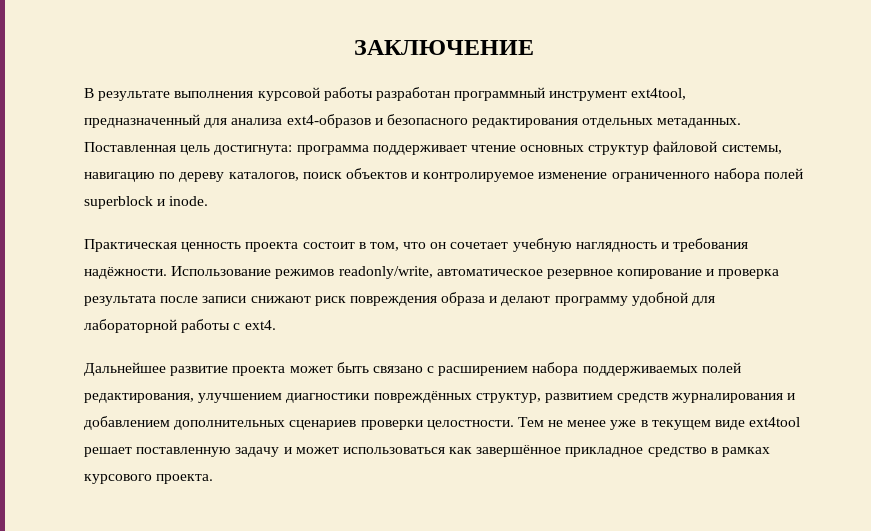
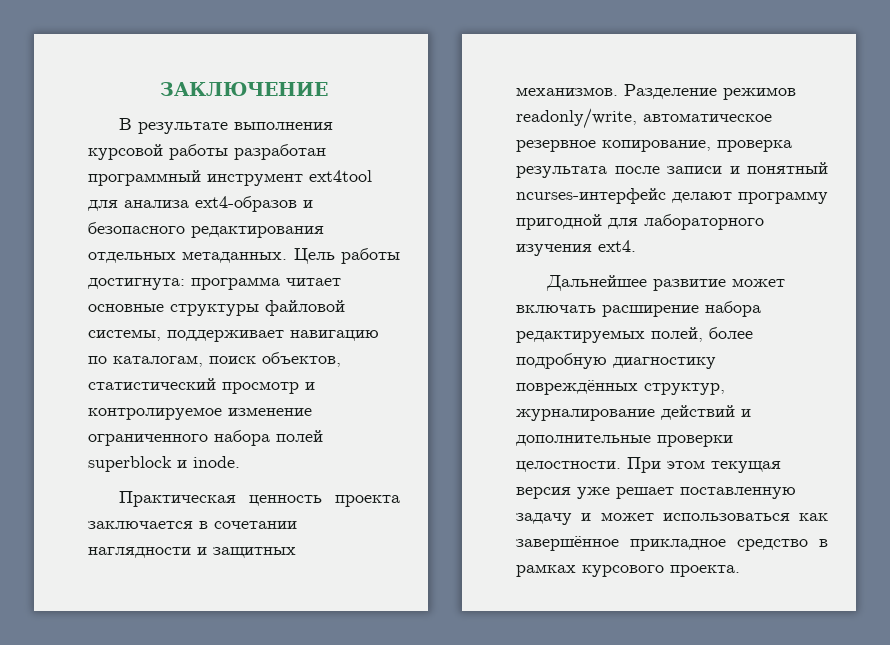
[631,88,687,100] [84,114,200,128] ext4tool, предназначенный -> [309,170,372,182] ext4tool
[84,142,650,155] Поставленная цель достигнута: программа поддерживает чтение основных структур -> [293,248,400,264] [88,277,341,290] [88,304,259,316] Цель работы достигнута: программа читает основные структуры
(782, 149) none -> [167,330,284,342] поддерживает
[179,168,407,182] дереву каталогов, поиск объектов -> [113,352,341,367] [88,378,299,394] каталогам, поиск объектов, статистический просмотр
[302,238,749,252] [84,266,272,279] состоит в том, что он сочетает учебную наглядность и требования надёжности. Использование -> [88,521,297,529] [88,547,296,558] [516,84,717,99] заключается в сочетании наглядности и защитных механизмов. Разделение
[617,269,715,279] копирование и -> [602,140,711,152] копирование,
[250,292,716,306] [84,319,276,333] [84,362,741,376] [84,391,796,403] [84,416,801,430] снижают риск повреждения образа и делают программу удобной для лабораторной работы с ext4. // Дальнейшее развитие проекта может быть связано с расширением набора поддерживаемых полей редактирования, улучшением диагностики повреждённых структур, развитием средств журналирования и добавлением дополнительных сценариев проверки целостности. Тем не менее уже в текущем виде ext4tool -> [729,162,828,174] [516,188,828,204] [516,214,764,230] [516,240,636,256] [546,275,786,291] [516,301,761,317] [516,327,753,343] [516,353,716,369] [516,380,725,395] [516,405,751,421] [516,435,733,447] [516,457,781,473] [516,487,610,499] и понятный ncurses-интерфейс делают программу пригодной для лабораторного изучения ext4. // Дальнейшее развитие может включать расширение набора редактируемых полей, более подробную диагностику повреждённых структур, журналирование действий и дополнительные проверки целостности. При этом текущая версия уже

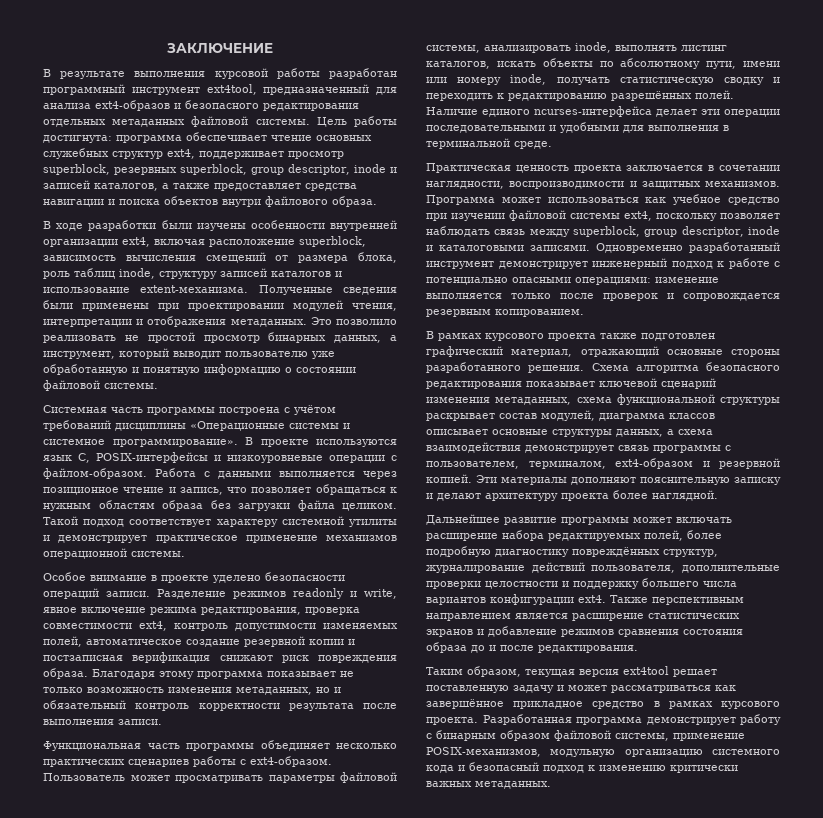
[309,170,372,182] ext4tool -> [206,84,370,95] ext4tool, предназначенный
[182,251,288,263] метаданных. -> [112,116,310,127] метаданных файловой системы.
[286,278,341,286] [88,300,345,316] [88,329,379,342] [88,352,341,367] [88,378,315,394] [88,407,312,420] [88,430,323,446] [88,456,240,472] читает основные структуры файловой системы, поддерживает навигацию по каталогам, поиск объектов, статистический просмотр и контролируемое изменение ограниченного набора полей superblock и inode. -> [186,132,372,141] [43,148,344,159] [43,164,397,175] [43,180,357,191] [43,196,377,207] [43,220,397,231] [43,236,366,247] [43,252,398,263] [43,268,342,279] [43,285,397,295] [43,300,397,311] [43,316,397,327] [43,332,397,343] [43,348,335,359] [43,364,356,375] [43,380,158,391] [43,405,336,415] [43,420,350,431] [43,437,397,447] [43,452,397,463] [43,468,397,479] [43,484,397,495] [43,500,397,511] [43,516,397,527] [43,535,397,543] [43,548,185,559] [43,572,345,583] [43,588,397,599] [43,607,360,615] [43,621,398,631] [43,636,355,647] [43,652,397,663] [43,668,354,679] [43,687,341,695] [43,700,397,711] [43,719,162,725] [43,740,397,751] [43,756,332,767] [43,772,397,783] [426,42,727,53] [426,58,780,69] [426,74,780,85] [426,90,734,101] [426,106,780,117] [426,122,729,133] [426,138,552,149] обеспечивает чтение основных служебных структур ext4, поддерживает просмотр superblock, резервных superblock, group descriptor, inode и записей каталогов, а также предоставляет средства навигации и поиска объектов внутри файлового образа. // В ходе разработки были изучены особенности внутренней организации ext4, включая расположение superblock, зависимость вычисления смещений от размера блока, роль таблиц inode, структуру записей каталогов и использование extent-механизма. Полученные сведения были применены при проектировании модулей чтения, интерпретации и отображения метаданных. Это позволило реализовать не простой просмотр бинарных данных, а инструмент, который выводит пользователю уже обработанную и понятную информацию о состоянии файловой системы. // Системная часть программы построена с учётом требований дисциплины «Операционные системы и системное программирование». В проекте используются язык C, POSIX-интерфейсы и низкоуровневые операции с файлом-образом. Работа с данными выполняется через позиционное чтение и запись, что позволяет обращаться к нужным областям образа без загрузки файла целиком. Такой подход соответствует характеру системной утилиты и демонстрирует практическое применение механизмов операционной системы. // Особое внимание в проекте уделено безопасности операций записи. Разделение режимов readonly и write, явное включение режима редактирования, проверка совместимости ext4, контроль допустимости изменяемых полей, автоматическое создание резервной копии и постзаписная верификация снижают риск повреждения образа. Благодаря этому программа показывает не только возможность изменения метаданных, но и обязательный контроль корректности результата после выполнения записи. // Функциональная часть программы объединяет несколько практических сценариев работы с ext4-образом. Пользователь может просматривать параметры файловой системы, анализировать inode, выполнять листинг каталогов, искать объекты по абсолютному пути, имени или номеру inode, получать статистическую сводку и переходить к редактированию разрешённых полей. Наличие единого ncurses-интерфейса делает эти операции последовательными и удобными для выполнения в терминальной среде.
[88,547,191,558] наглядности -> [426,181,625,189] наглядности, воспроизводимости
[624,84,796,100] [516,108,772,129] [516,140,792,152] [516,162,828,178] [516,188,828,204] [516,214,764,230] [516,240,636,256] Разделение режимов readonly/write, автоматическое резервное копирование, проверка результата после записи и понятный ncurses-интерфейс делают программу пригодной для лабораторного изучения ext4. -> [426,194,780,205] [426,210,780,221] [426,226,780,237] [426,242,780,253] [426,258,780,269] [426,277,719,285] [426,293,780,301] [426,309,584,317] [426,331,715,341] [426,346,780,357] [426,362,780,373] [426,378,716,389] [426,394,780,405] [426,410,715,421] [426,429,713,437] [426,442,731,453] [426,458,780,469] [426,474,781,485] [426,490,718,501] Программа может использоваться как учебное средство при изучении файловой системы ext4, поскольку позволяет наблюдать связь между superblock, group descriptor, inode и каталоговыми записями. Одновременно разработанный инструмент демонстрирует инженерный подход к работе с потенциально опасными операциями: изменение выполняется только после проверок и сопровождается резервным копированием. // В рамках курсового проекта также подготовлен графический материал, отражающий основные стороны разработанного решения. Схема алгоритма безопасного редактирования показывает ключевой сценарий изменения метаданных, схема функциональной структуры раскрывает состав модулей, диаграмма классов описывает основные структуры данных, а схема взаимодействия демонстрирует связь программы с пользователем, терминалом, ext4-образом и резервной копией. Эти материалы дополняют пояснительную записку и делают архитектуру проекта более наглядной.
(727, 285) none -> [561,517,629,525] программы
[741,409,751,417] и -> [591,565,676,573] пользователя,
[516,457,705,473] целостности. При этом -> [485,578,737,589] [426,594,744,605] [426,613,740,621] [426,626,743,637] [426,642,638,653] [426,666,521,677] целостности и поддержку большего числа вариантов конфигурации ext4. Также перспективным направлением является расширение статистических экранов и добавление режимов сравнения состояния образа до и после редактирования. // Таким образом,
[577,487,610,499] уже -> [623,666,669,675] ext4tool
[662,513,790,521] использоваться -> [611,685,711,693] рассматриваться
(740, 571) none -> [482,714,781,725] [426,730,745,741] [426,747,780,757] [426,762,738,773] [426,781,551,789] Разработанная программа демонстрирует работу с бинарным образом файловой системы, применение POSIX-механизмов, модульную организацию системного кода и безопасный подход к изменению критически важных метаданных.

